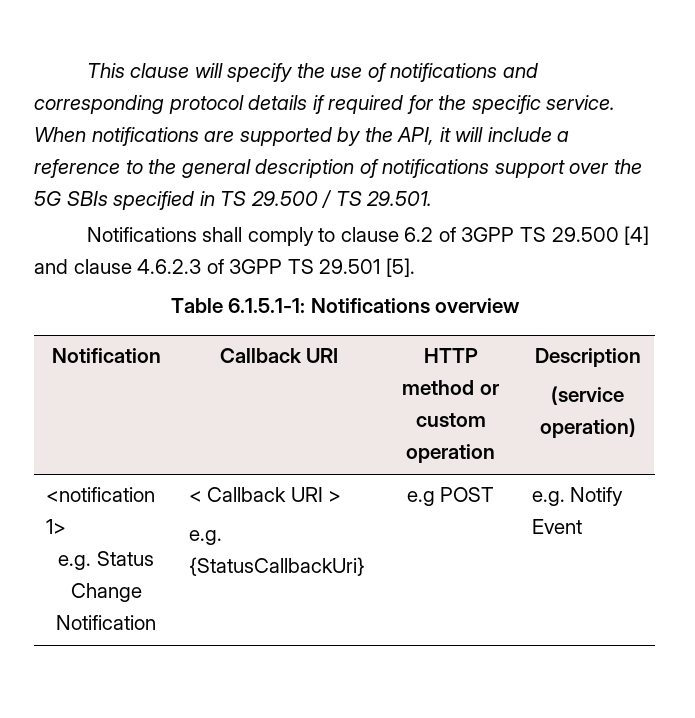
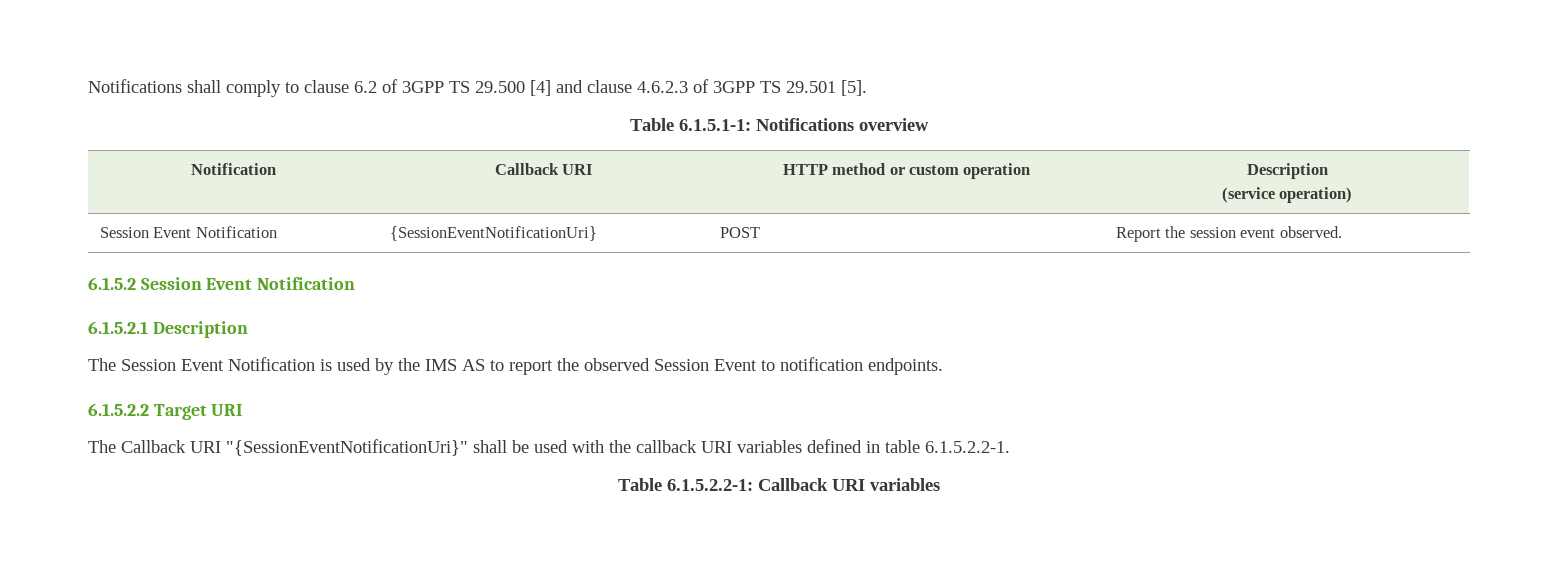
[86,63,538,82] [34,95,616,114] [34,127,570,146] [34,159,642,178] [34,190,433,210] This clause will specify the use of notifications and corresponding protocol details if required for the specific service. When notifications are supported by the API, it will include a reference to the general description of notifications support over the 5G SBIs specified in TS 29.500 / TS 29.501. // -> (88, 86) none
[45,487,155,502] [45,519,66,534] [58,551,154,570] [70,583,142,602] [56,615,156,630] [188,487,342,502] [188,530,222,545] [188,557,365,576] [406,487,495,506] [531,487,624,506] [531,519,582,534] <notification 1> // e.g. Status Change Notification | < Callback URI > // e.g. {StatusCallbackUri} | e.g POST | e.g. Notify Event -> [99,226,277,238] [389,226,597,241] [719,227,760,238] [1115,226,1342,242] [88,277,356,290] [88,321,248,338] [88,357,943,375] [88,403,243,420] [88,439,1010,456] [618,478,940,491] Session Event Notification | {SessionEventNotificationUri} | POST | Report the session event observed. // 6.1.5.2 Session Event Notification // 6.1.5.2.1 Description // The Session Event Notification is used by the IMS AS to report the observed Session Event to notification endpoints. // 6.1.5.2.2 Target URI // The Callback URI "{SessionEventNotificationUri}" shall be used with the callback URI variables defined in table 6.1.5.2.2-1. // Table 6.1.5.2.2-1: Callback URI variables

